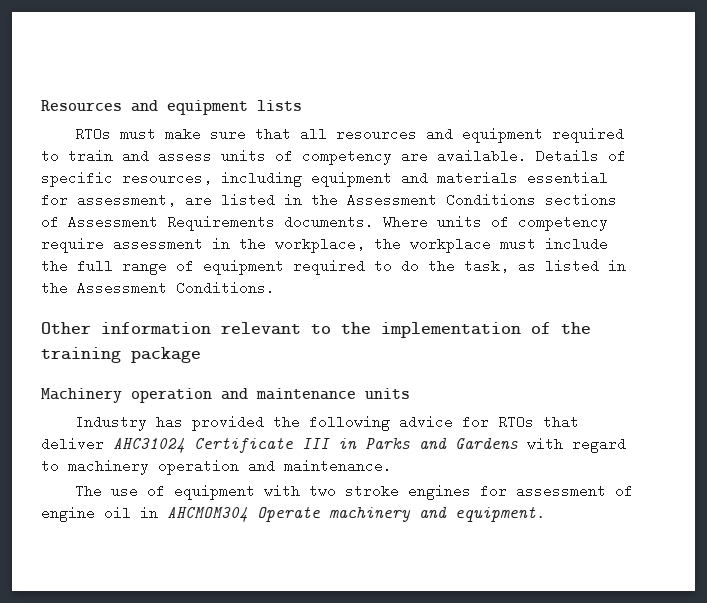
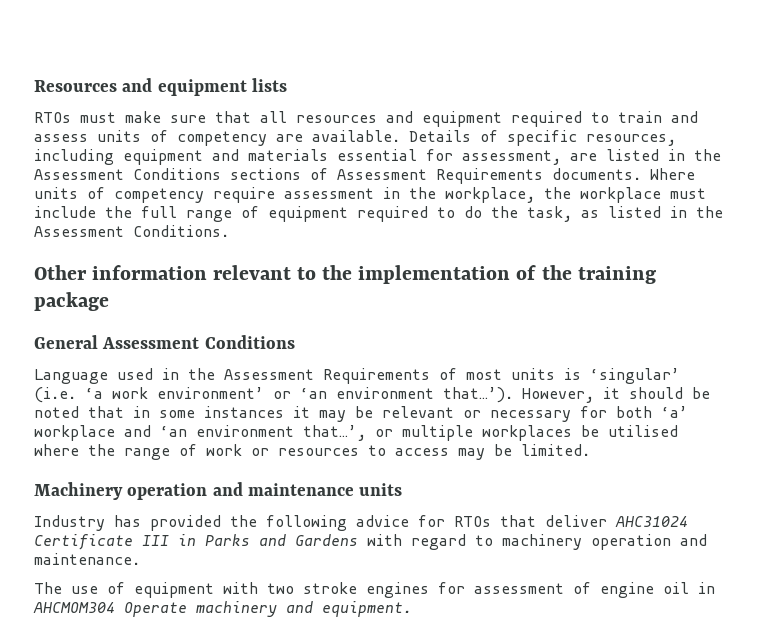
(201, 355) none -> [34,335,295,349] [34,368,680,384] [34,387,710,403] [34,406,688,422] [34,425,678,441] [34,444,590,460] // General Assessment Conditions // Language used in the Assessment Requirements of most units is ‘singular’ (i.e. ‘a work environment’ or ‘an environment that…’). However, it should be noted that in some instances it may be relevant or necessary for both ‘a’ workplace and ‘an environment that…’, or multiple workplaces be utilised where the range of work or resources to access may be limited.

